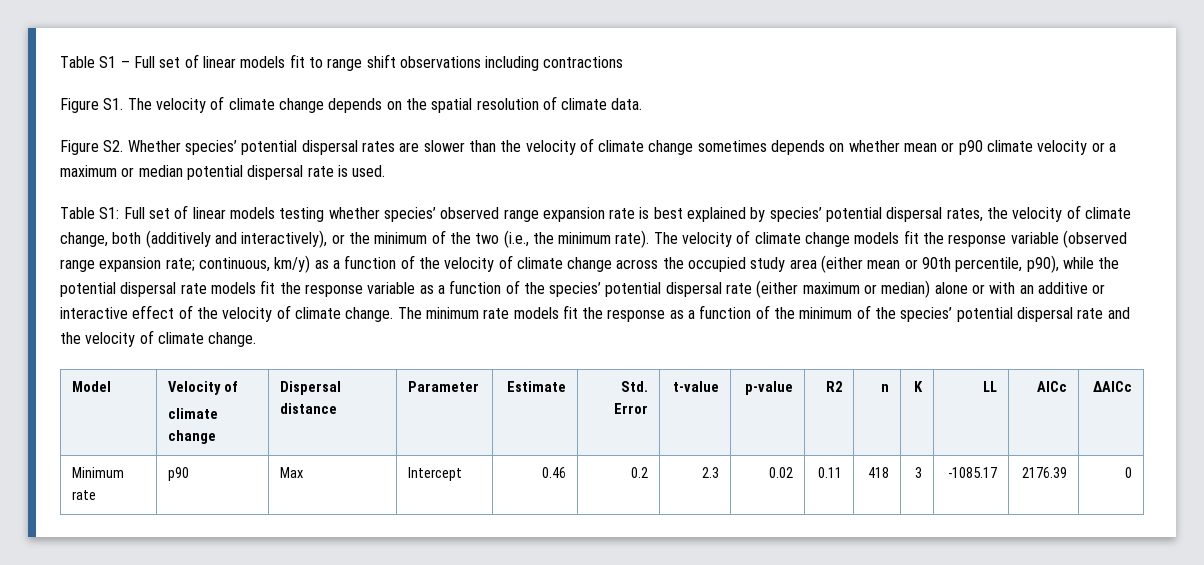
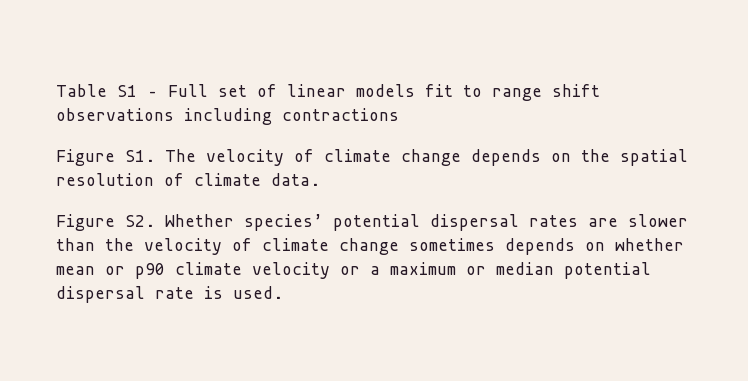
[60,205,1132,222] [60,230,1128,248] [60,255,1120,273] [60,280,1106,298] [60,305,1130,322] [60,330,257,347] [72,381,112,392] [168,381,239,395] [168,408,219,419] [168,430,217,444] [280,381,342,395] [280,403,338,414] [408,381,480,392] [506,381,566,392] [620,381,648,392] [613,403,648,414] [672,381,719,392] [744,381,793,395] [825,381,842,392] [880,384,889,392] [913,381,923,392] [982,381,997,392] [1036,381,1067,392] [1092,381,1132,392] [72,467,125,478] [72,490,97,500] [168,467,190,481] [280,467,304,478] [408,467,463,481] [541,467,566,478] [630,467,648,478] [701,467,719,478] [768,467,793,478] [817,467,842,478] [867,467,889,478] [914,467,922,478] [947,467,997,478] [1021,467,1067,478] [1124,467,1132,478] // Table S1: Full set of linear models testing whether species’ observed range expansion rate is best explained by species’ potential dispersal rates, the velocity of climate change, both (additively and interactively), or the minimum of the two (i.e., the minimum rate). The velocity of climate change models fit the response variable (observed range expansion rate; continuous, km/y) as a function of the velocity of climate change across the occupied study area (either mean or 90th percentile, p90), while the potential dispersal rate models fit the response variable as a function of the species’ potential dispersal rate (either maximum or median) alone or with an additive or interactive effect of the velocity of climate change. The minimum rate models fit the response as a function of the minimum of the species’ potential dispersal rate and the velocity of climate change. // Model | Velocity of // climate change | Dispersal distance | Parameter | Estimate | Std. Error | t-value | p-value | R2 | n | K | LL | AICc | ΔAICc // Minimum rate | p90 | Max | Intercept | 0.46 | 0.2 | 2.3 | 0.02 | 0.11 | 418 | 3 | -1085.17 | 2176.39 | 0 -> (283, 292) none

